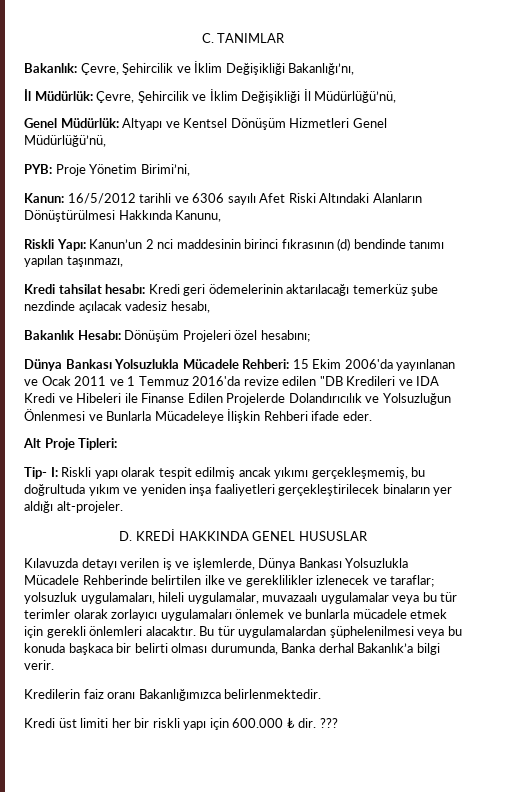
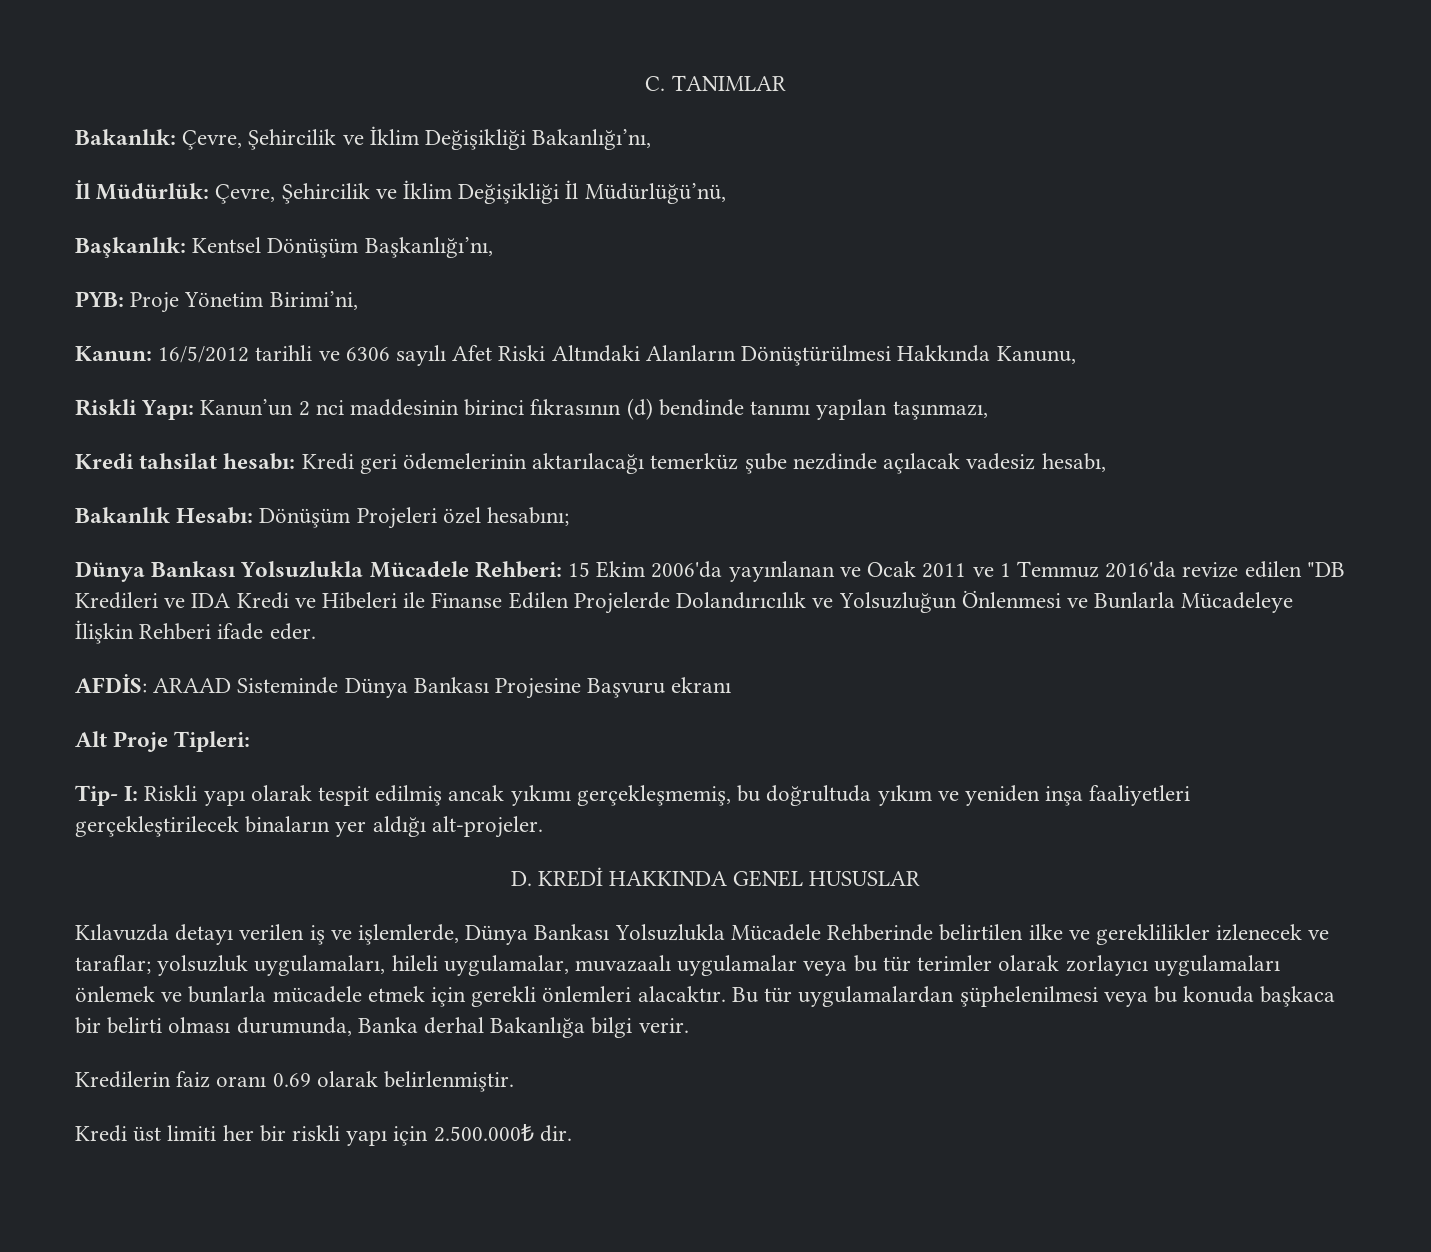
[24,118,387,130] [24,135,106,147] Genel Müdürlük: Altyapı ve Kentsel Dönüşüm Hizmetleri Genel Müdürlüğü’nü, -> [75,237,493,258] Başkanlık: Kentsel Dönüşüm Başkanlığı’nı,
(372, 416) none -> [75,674,732,699] // AFDİS: ARAAD Sisteminde Dünya Bankası Projesine Başvuru ekranı
[357,643,414,653] Bakanlık’a -> [490,1017,586,1038] Bakanlığa
[138,689,322,701] Bakanlığımızca belirlenmektedir. -> [272,1071,515,1092] 0.69 olarak belirlenmiştir.
[232,718,338,728] 600.000 ₺ dir. ??? -> [433,1124,572,1142] 2.500.000₺ dir.

